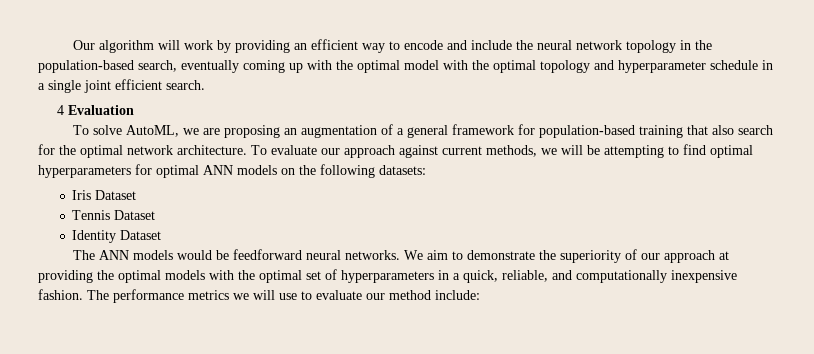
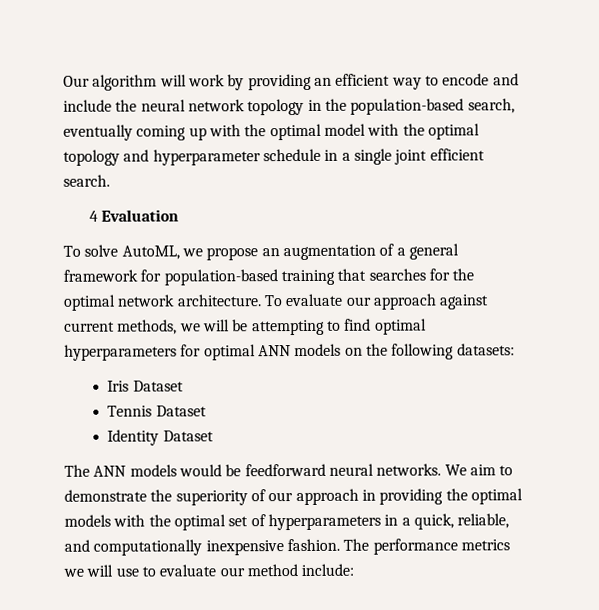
[202,125,280,138] are proposing -> [206,247,259,261] propose
[711,125,773,135] also search -> [368,268,426,281] searches
[718,251,729,260] at -> [361,489,376,501] in

